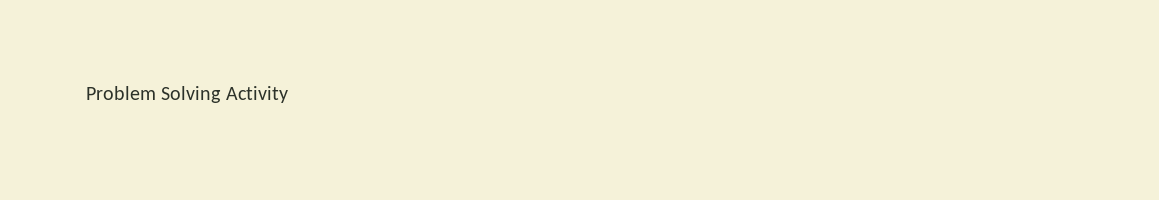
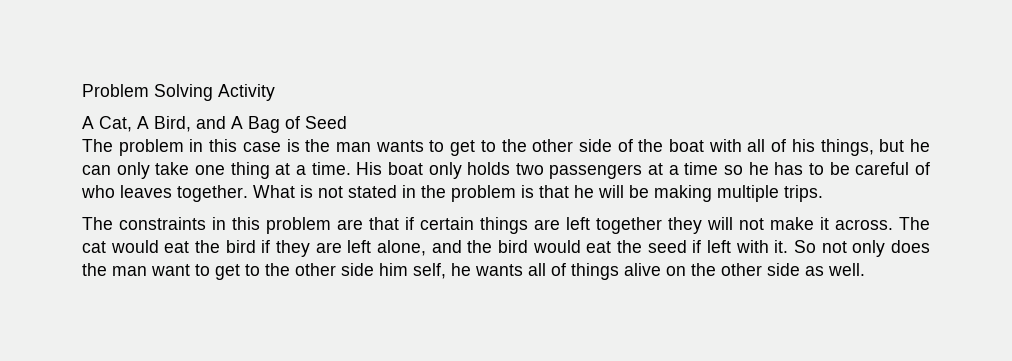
(288, 94) none -> [82,116,347,133] [82,139,931,156] [82,162,931,179] [81,185,823,202] [82,217,930,234] [82,240,930,257] [82,263,865,280] // A Cat, A Bird, and A Bag of Seed // The problem in this case is the man wants to get to the other side of the boat with all of his things, but he can only take one thing at a time. His boat only holds two passengers at a time so he has to be careful of who leaves together. What is not stated in the problem is that he will be making multiple trips. // The constraints in this problem are that if certain things are left together they will not make it across. The cat would eat the bird if they are left alone, and the bird would eat the seed if left with it. So not only does the man want to get to the other side him self, he wants all of things alive on the other side as well.

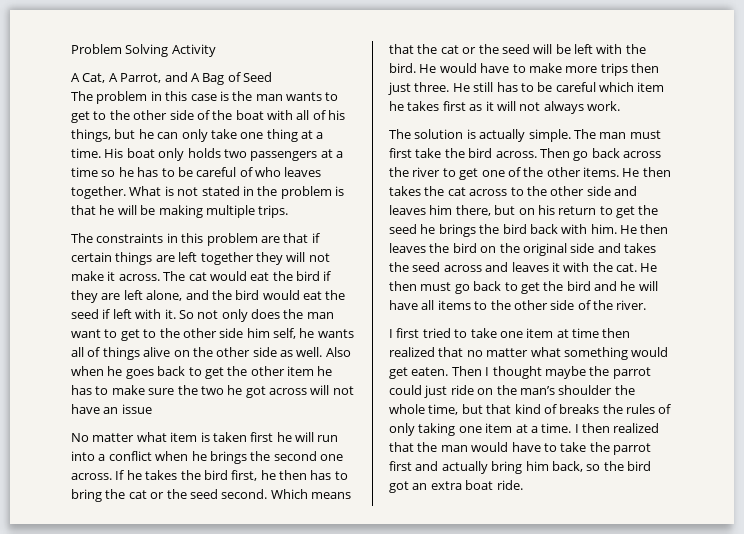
[154,116,191,132] Bird, -> [120,73,162,83] Parrot,
(865, 269) none -> [325,347,351,357] [71,366,333,379] [71,385,354,398] [71,404,152,414] [71,432,339,442] [71,451,343,464] [71,470,348,481] [71,489,351,502] [389,44,646,54] [389,63,659,76] [388,82,665,95] [389,101,620,114] [389,129,661,142] [389,148,661,161] [389,167,671,180] [389,186,637,196] [389,205,659,218] [389,224,669,237] [389,243,656,256] [389,262,658,272] [389,281,658,294] [389,300,647,310] [389,328,631,338] [389,347,669,360] [389,366,651,379] [389,385,635,398] [389,404,672,415] [389,423,660,436] [389,442,651,455] [389,461,651,474] [389,480,523,493] Also when he goes back to get the other item he has to make sure the two he got across will not have an issue // No matter what item is taken first he will run into a conflict when he brings the second one across. If he takes the bird first, he then has to bring the cat or the seed second. Which means that the cat or the seed will be left with the bird. He would have to make more trips then just three. He still has to be careful which item he takes first as it will not always work. // The solution is actually simple. The man must first take the bird across. Then go back across the river to get one of the other items. He then takes the cat across to the other side and leaves him there, but on his return to get the seed he brings the bird back with him. He then leaves the bird on the original side and takes the seed across and leaves it with the cat. He then must go back to get the bird and he will have all items to the other side of the river. // I first tried to take one item at time then realized that no matter what something would get eaten. Then I thought maybe the parrot could just ride on the man’s shoulder the whole time, but that kind of breaks the rules of only taking one item at a time. I then realized that the man would have to take the parrot first and actually bring him back, so the bird got an extra boat ride.

